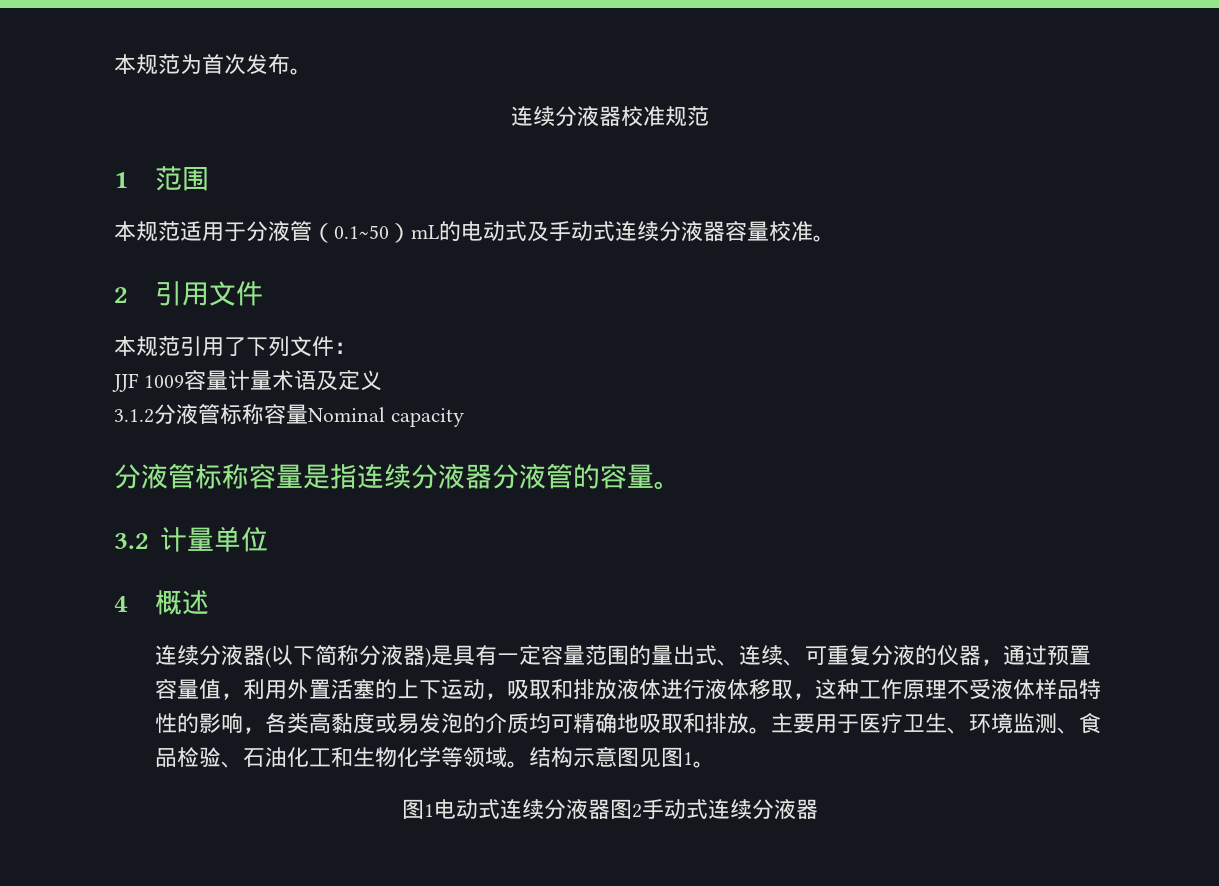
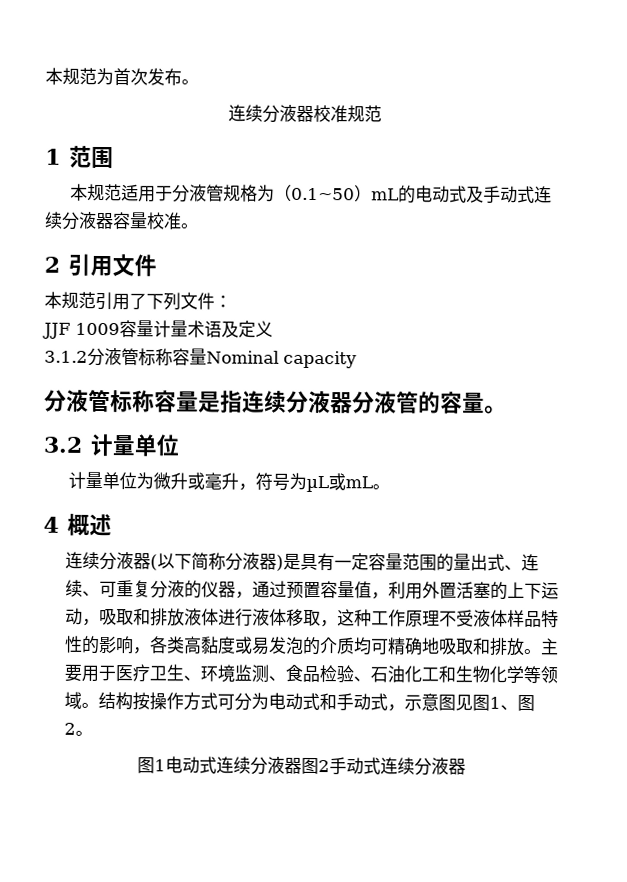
(312, 231) none -> [223,184,276,202] 规格为
(268, 539) none -> [68,471,391,493] // 计量单位为微升或毫升，符号为µL或mL。
(574, 757) none -> [131,692,405,712] 按操作方式可分为电动式和手动式，
(694, 758) none -> [499,694,535,712] [63,722,76,735] 、图2

